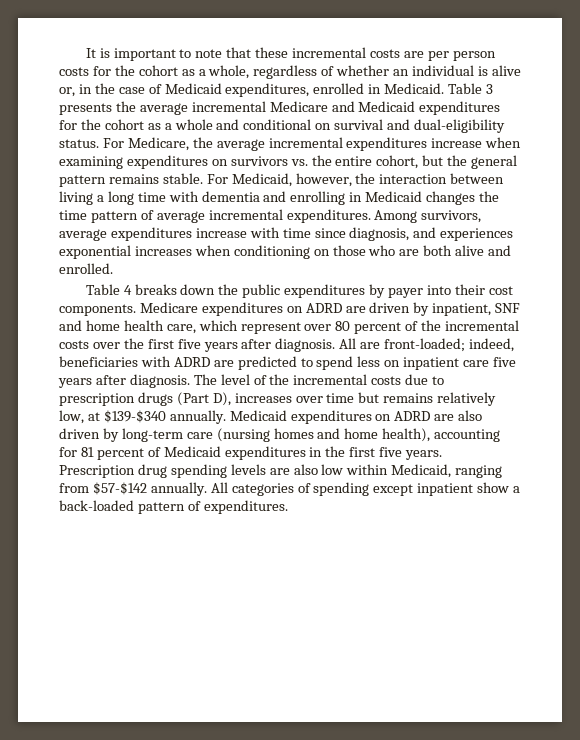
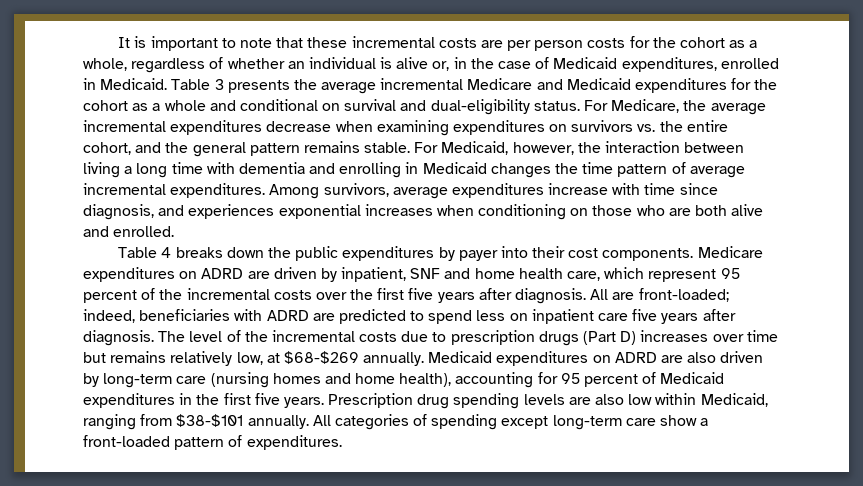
[431,138,483,148] increase -> [266,121,332,132] decrease
[422,155,444,166] but -> [135,142,162,153] and
[304,321,351,331] over 80 -> [720,268,740,279] 95
[212,392,231,406] D), -> [620,331,637,345] D)
[103,410,166,423] $139-$340 -> [283,351,359,364] $68-$269
[80,447,94,457] 81 -> [560,373,580,384] 95
[92,482,147,495] $57-$142 -> [176,414,244,427] $38-$101
[417,483,474,496] inpatient -> [552,415,656,430] long-term care
[59,500,134,511] back-loaded -> [83,435,170,447] front-loaded

